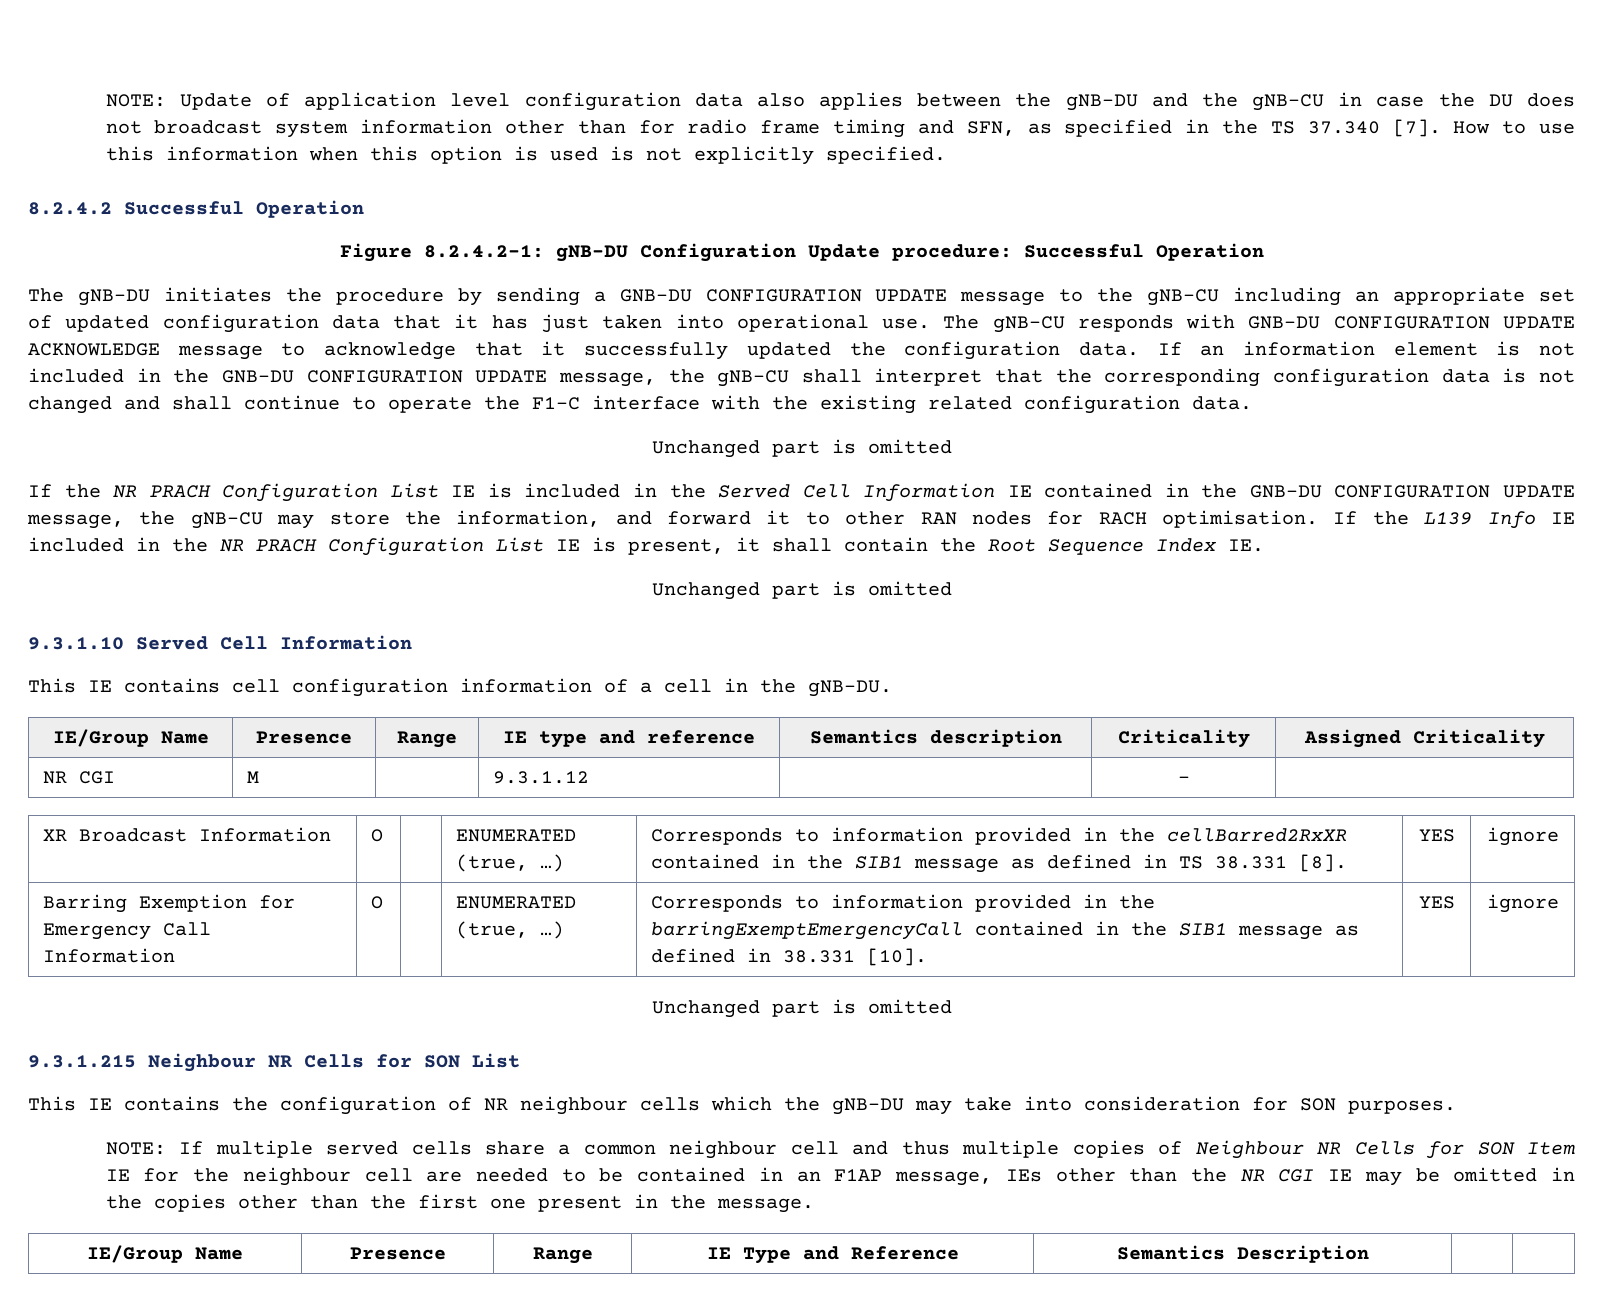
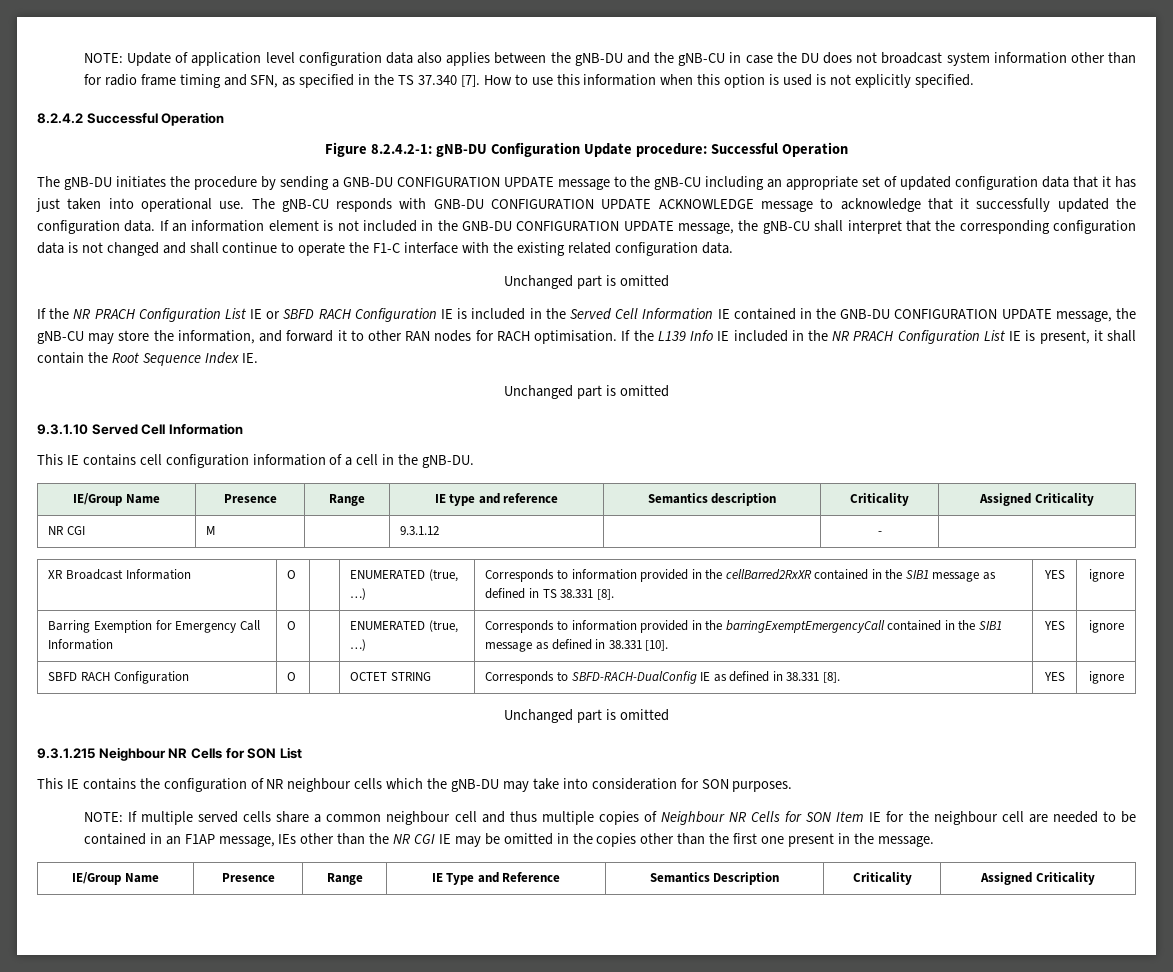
(476, 491) none -> [266,308,454,322] or SBFD RACH Configuration IE
(1559, 903) none -> [48,671,189,684] [287,672,297,681] [350,672,431,681] [485,671,840,684] [1043,672,1065,681] [1088,671,1124,684] // SBFD RACH Configuration | O | | OCTET STRING | Corresponds to SBFD-RACH-DualConfig IE as defined in 38.331 [8]. | YES | ignore
(1369, 1254) | -> [852,872,912,885] [980,872,1095,885] Criticality | Assigned Criticality

